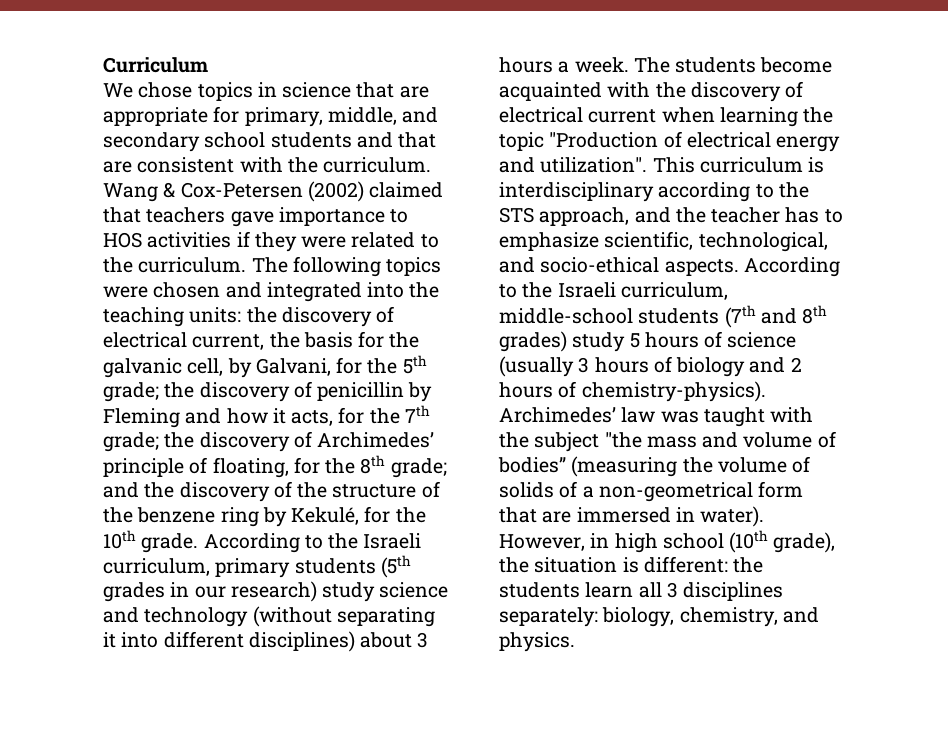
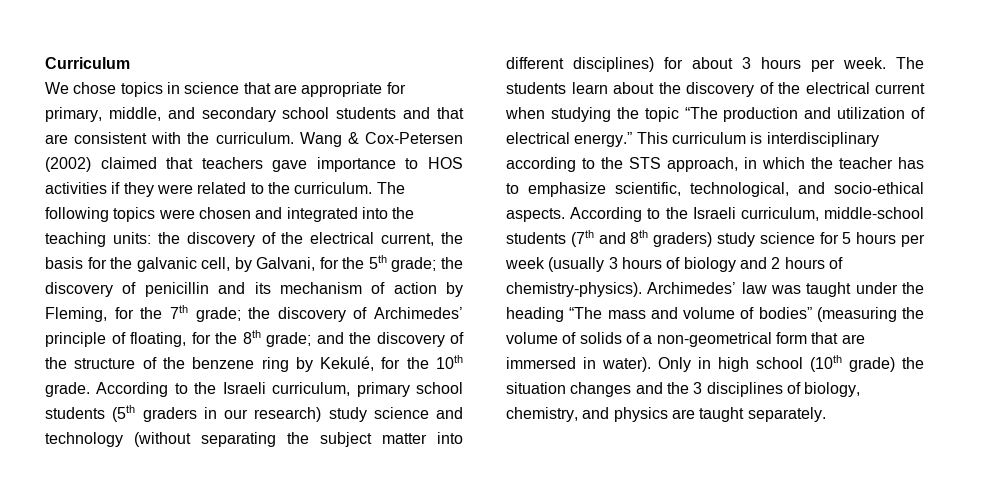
(395, 314) none -> [281,232,304,244] the
[408,382,433,402] [103,408,334,428] by Fleming and how it acts, -> [218,282,463,297] [45,307,107,322] and its mechanism of action by Fleming,
(291, 568) none -> [416,382,463,394] school
[103,582,165,602] grades -> [142,407,197,422] graders
[103,632,116,648] it -> [287,432,427,447] the subject matter
(355, 641) none -> [664,57,683,69] for
[558,61,570,73] a -> [811,59,835,72] per
[760,57,833,73] [499,81,804,102] become acquainted with the discovery of -> [571,82,800,97] learn about the discovery of the
[719,107,798,127] learning -> [550,107,611,122] studying
[549,131,841,152] [499,157,648,173] "Production of electrical energy and utilization". -> [684,107,925,122] [506,132,633,147] “The production and utilization of electrical energy.”
[634,207,671,223] and -> [744,157,805,169] in which
[499,331,797,352] grades) study 5 hours of science -> [653,232,925,247] [505,257,545,269] graders) study science for 5 hours per week
[770,407,814,423] [499,432,642,452] with the subject "the -> [855,282,924,294] [506,307,603,322] under the heading “The
[499,534,585,551] However, -> [658,357,691,372] Only
[773,532,836,553] grade), -> [849,357,895,372] grade)
[622,556,764,573] [499,582,662,598] is different: the students learn all -> [570,382,689,397] changes and the
[499,607,598,627] separately: -> [786,382,801,394] of
[499,632,575,652] physics. -> [613,407,826,422] physics are taught separately.

